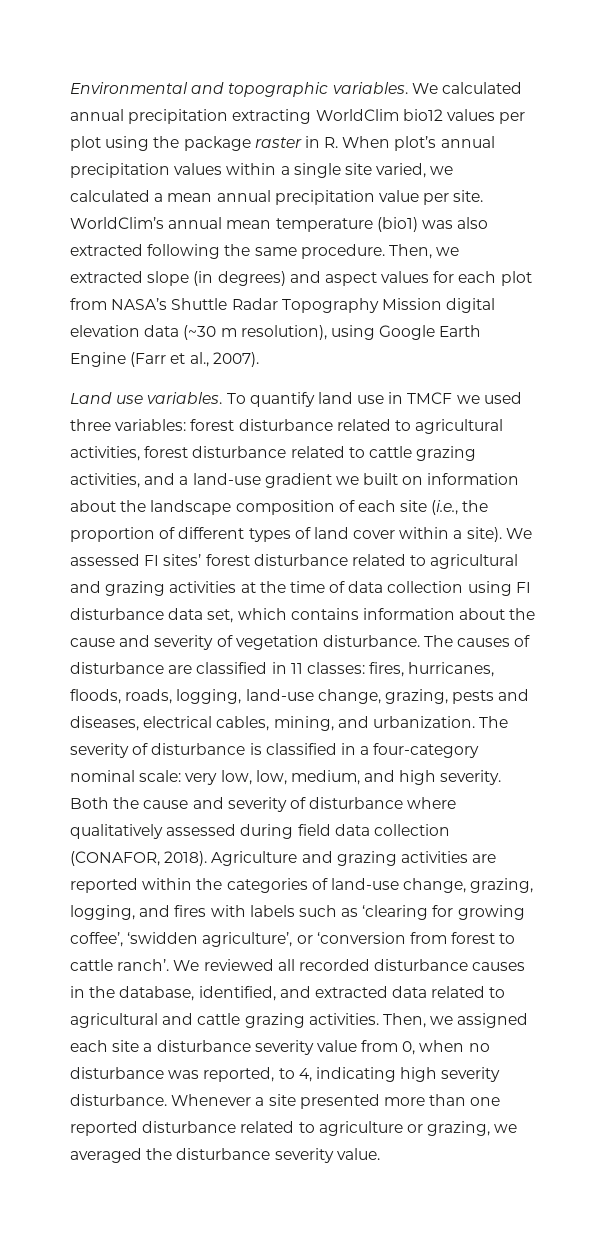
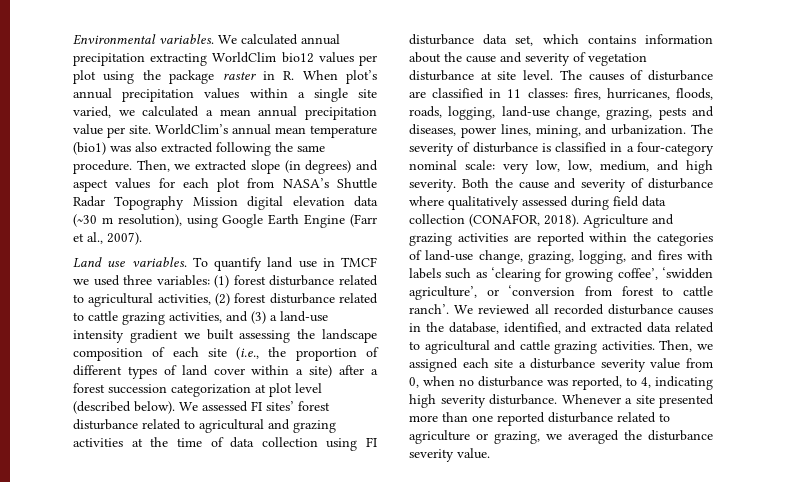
[191,82,329,97] and topographic -> (156, 39) none
(187, 425) none -> [214,275,230,288] (1)
(140, 453) none -> [215,293,230,306] (2)
(176, 479) none -> [251,311,266,324] (3)
(261, 479) none -> [73,330,124,343] intensity
[402,473,520,485] [70,500,116,512] on information about -> [239,330,291,343] assessing
[466,527,502,542] site). -> [309,365,378,378] [73,383,322,397] [73,401,175,414] site) after a forest succession categorization at plot level (described below).
[322,635,420,647] disturbance. -> [409,70,554,81] disturbance at site level.
[143,716,270,731] electrical cables, -> [460,124,531,138] power lines,

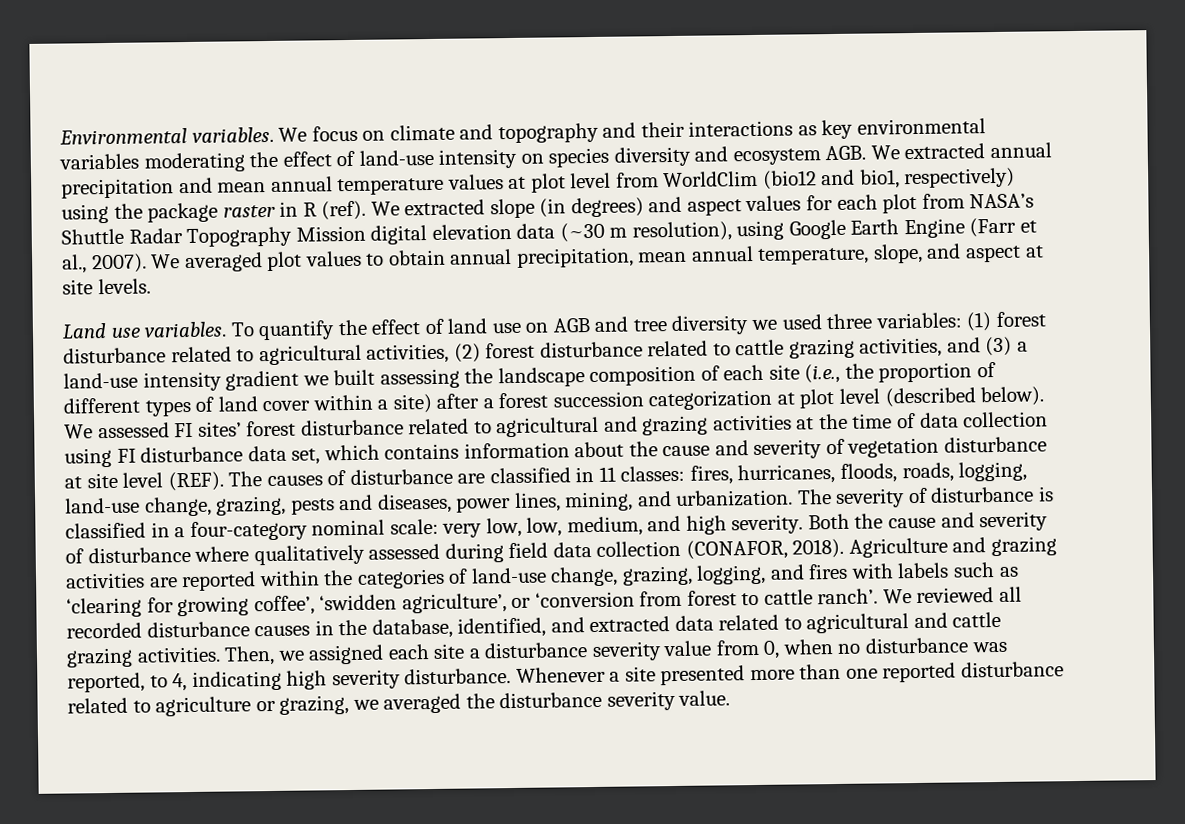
[241,34,340,45] [73,52,377,66] [73,70,96,84] calculated annual precipitation extracting WorldClim bio12 values per plot -> [311,118,986,144] [59,142,1053,173] [61,167,1016,199] focus on climate and topography and their interactions as key environmental variables moderating the effect of land-use intensity on species diversity and ecosystem AGB. We extracted annual precipitation and mean annual temperature values at plot level from WorldClim (bio12 and bio1, respectively)
[283,70,377,84] [73,88,377,102] [73,106,377,120] [73,124,377,138] [73,142,325,156] [73,160,191,174] R. When plot’s annual precipitation values within a single site varied, we calculated a mean annual precipitation value per site. WorldClim’s annual mean temperature (bio1) was also extracted following the same procedure. Then, we -> [302,200,400,221] R (ref). We
(142, 238) none -> [151,243,1044,273] [62,278,151,295] We averaged plot values to obtain annual precipitation, mean annual temperature, slope, and aspect at site levels.
[267,257,377,268] land use in TMCF -> [337,315,750,336] the effect of land use on AGB and tree diversity
[523,70,554,80] level. -> [122,471,224,492] level (REF).

